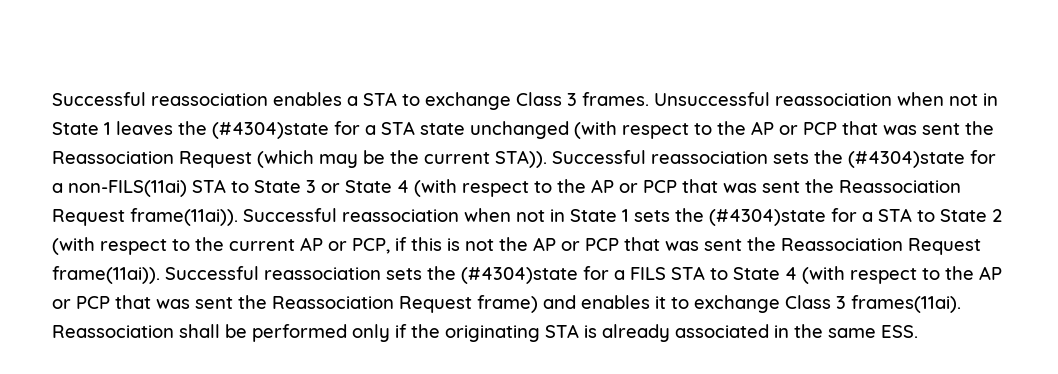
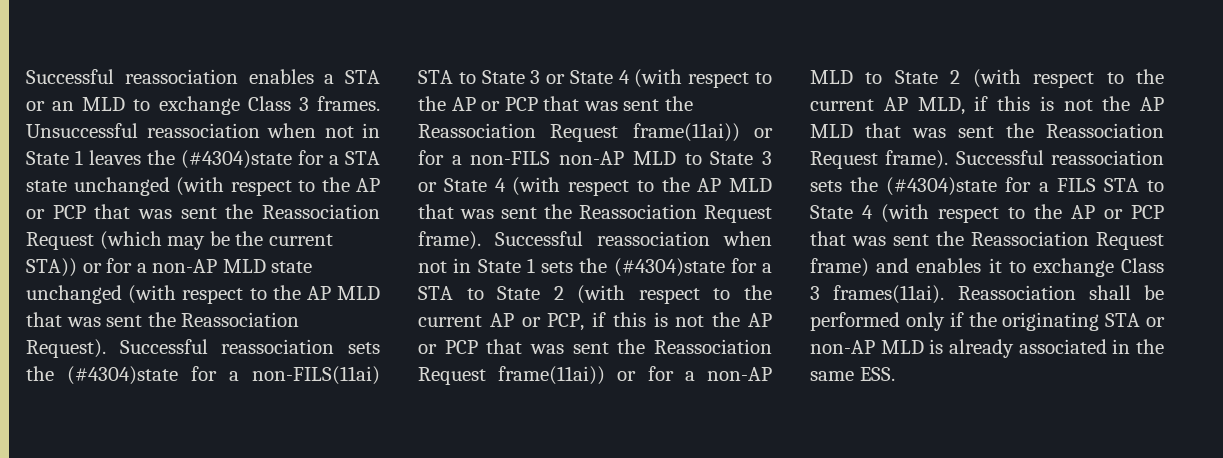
(397, 99) none -> [26,97,126,111] or an MLD
[495,150,547,168] STA)). -> [26,258,313,277] [26,285,380,304] [26,312,300,327] [26,339,106,358] STA)) or for a non-AP MLD state unchanged (with respect to the AP MLD that was sent the Reassociation Request).
[130,208,238,226] frame(11ai)). -> [632,123,773,142] [418,150,772,165] [418,177,772,196] [418,204,772,223] [418,231,481,250] frame(11ai)) or for a non-FILS non-AP MLD to State 3 or State 4 (with respect to the AP MLD that was sent the Reassociation Request frame).
[52,266,160,284] frame(11ai)). -> [498,366,772,385] [810,69,1164,88] [810,96,1164,115] [810,123,1164,138] [810,150,949,169] frame(11ai)) or for a non-AP MLD to State 2 (with respect to the current AP MLD, if this is not the AP MLD that was sent the Reassociation Request frame).
(579, 331) none -> [1146,317,1165,327] [810,340,924,354] or non-AP MLD

